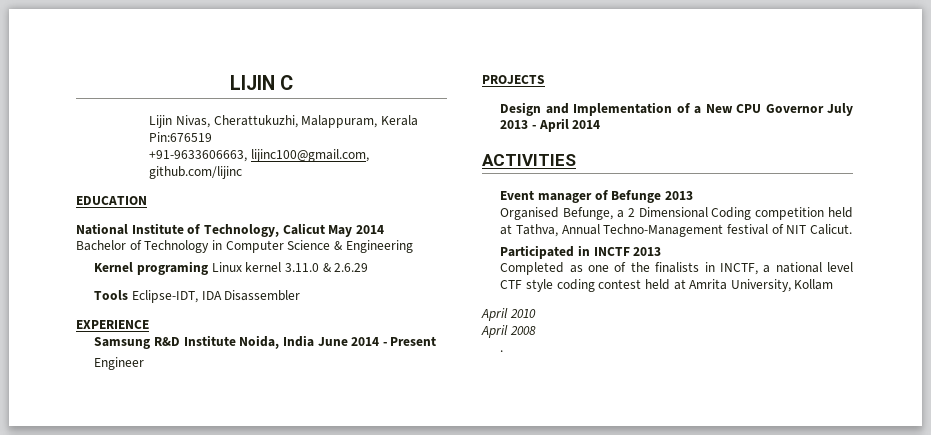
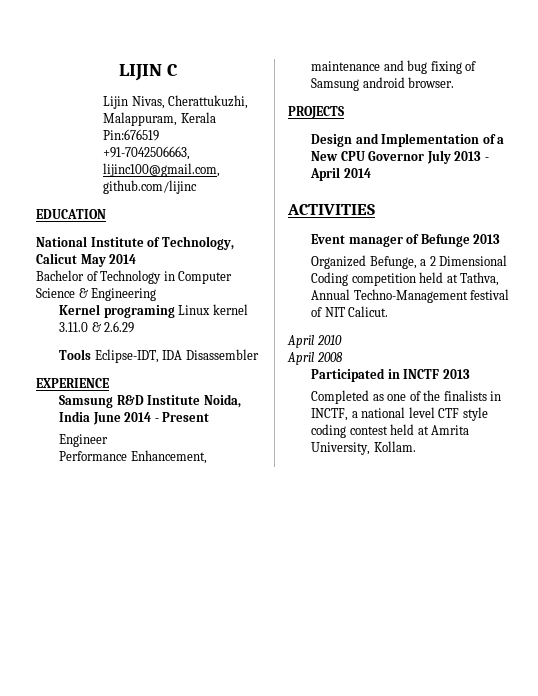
[149,150,248,162] +91-9633606663, -> [103,146,191,160] +91-7042506663,
(145, 363) none -> [59,450,207,464] [311,60,477,74] [311,77,455,91] // Performance Enhancement, maintenance and bug fixing of Samsung android browser.
[500,207,560,220] Organised -> [311,255,367,269] Organized
(852, 229) none -> [287,335,342,348] [287,352,343,365] // April 2010 // April 2008
[794,279,834,290] [481,308,536,321] [481,325,536,338] [500,350,504,352] Kollam // April 2010 // April 2008 // . -> [373,441,416,452] Kollam.

